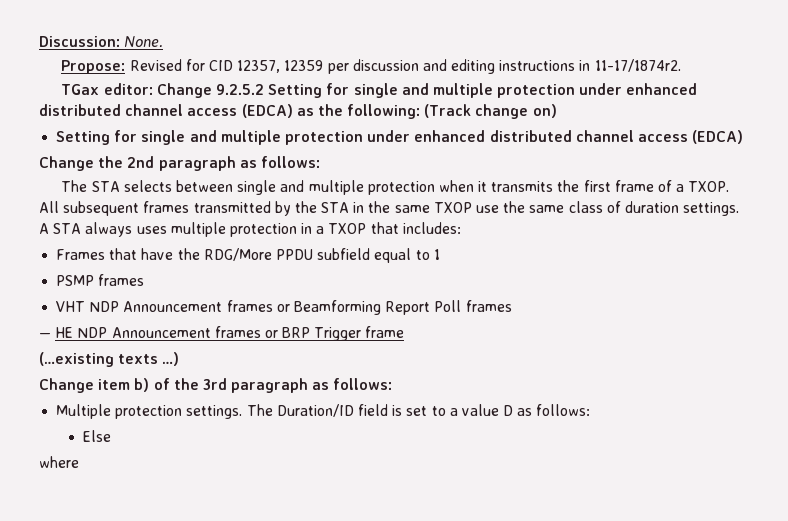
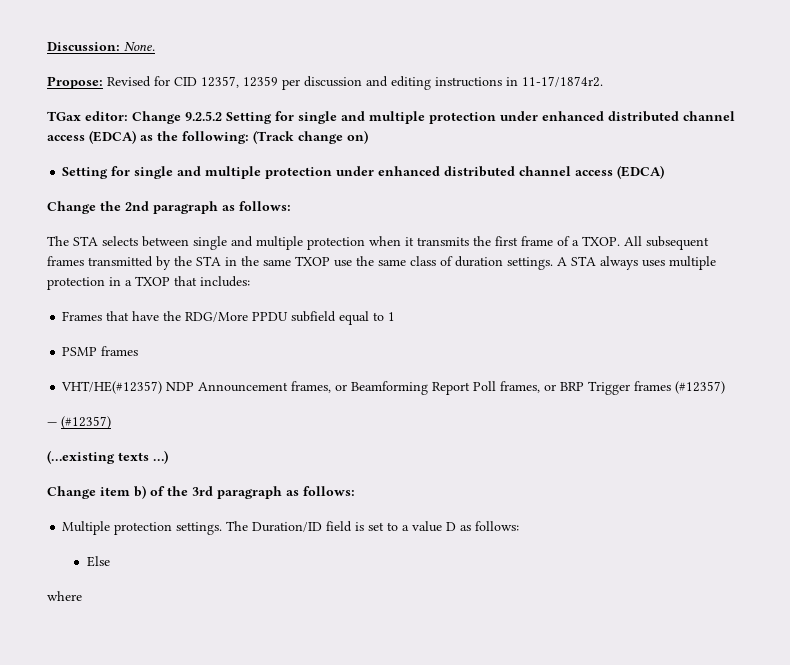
[56,300,273,312] VHT NDP Announcement frames -> [61,381,332,394] VHT/HE(#12357) NDP Announcement frames,
[465,300,512,312] [39,326,405,341] frames // — HE NDP Announcement frames or BRP Trigger frame -> [500,381,726,395] [47,416,111,429] frames, or BRP Trigger frames (#12357) // — (#12357)

